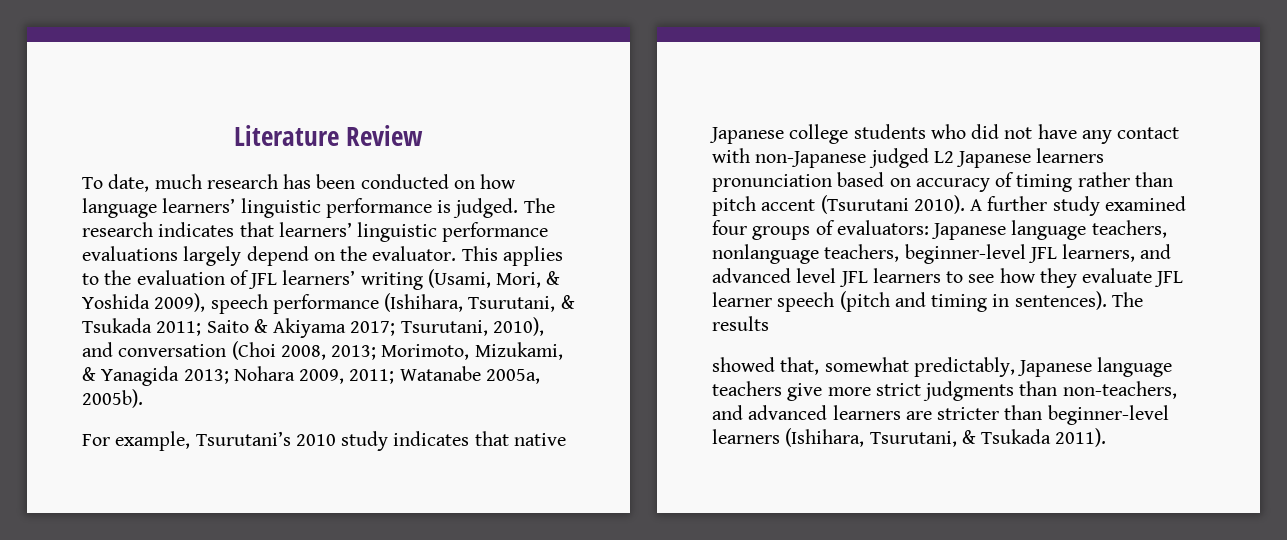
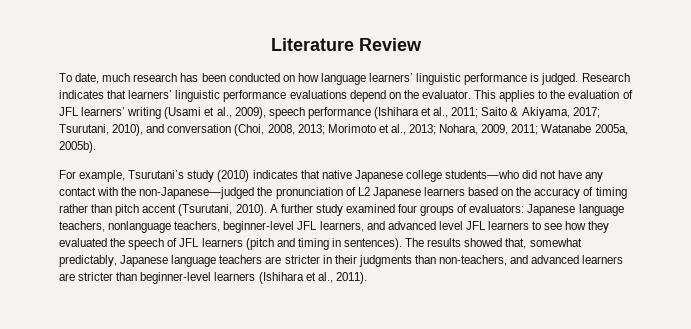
[523,198,555,213] [82,222,153,237] The research -> [581,73,630,82] Research
[183,246,242,266] largely -> (347, 94) none
[427,269,561,288] [82,293,575,314] [82,318,152,333] (Usami, Mori, & Yoshida 2009), speech performance (Ishihara, Tsurutani, & Tsukada -> [164,107,449,119] (Usami et al., 2009), speech performance (Ishihara et al.,
[273,318,347,338] Akiyama -> [521,107,570,119] Akiyama,
[231,341,276,360] (Choi -> [234,124,265,136] (Choi,
[381,342,563,360] [82,366,295,386] Morimoto, Mizukami, & Yanagida 2013; Nohara -> [327,124,479,135] Morimoto et al., 2013; Nohara,
[295,431,389,451] 2010 study -> [187,170,250,182] study (2010)
[853,124,966,139] students who -> [445,170,520,179] students—who
[755,148,929,168] non-Japanese judged -> [121,187,356,199] the non-Japanese—judged the pronunciation of
[712,174,832,192] pronunciation -> (465, 191) none
(911, 182) none -> [516,187,532,196] the
[820,195,909,214] (Tsurutani -> [178,204,233,216] (Tsurutani,
[1082,268,1184,287] [712,292,835,312] evaluate JFL learner speech -> [59,238,243,250] evaluated the speech of JFL learners
(769, 323) // -> (462, 242) none
[787,383,921,401] give more strict -> [265,255,357,264] are stricter in their
[785,428,1052,447] (Ishihara, Tsurutani, & Tsukada -> [258,272,333,284] (Ishihara et al.,

